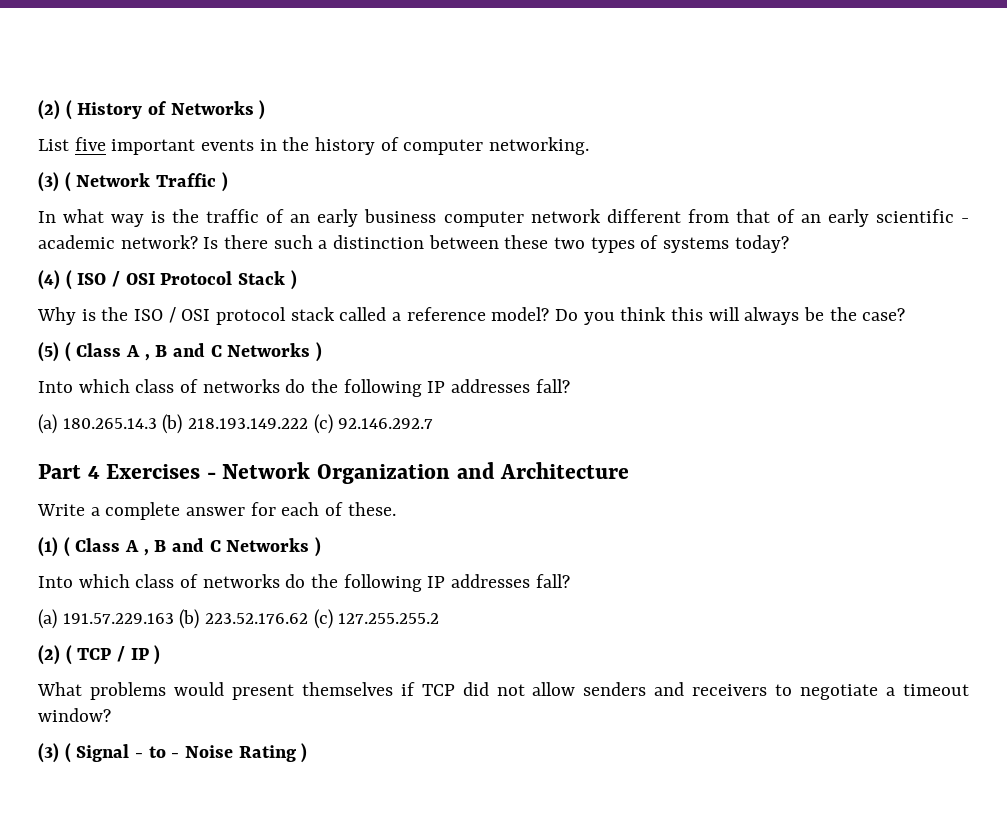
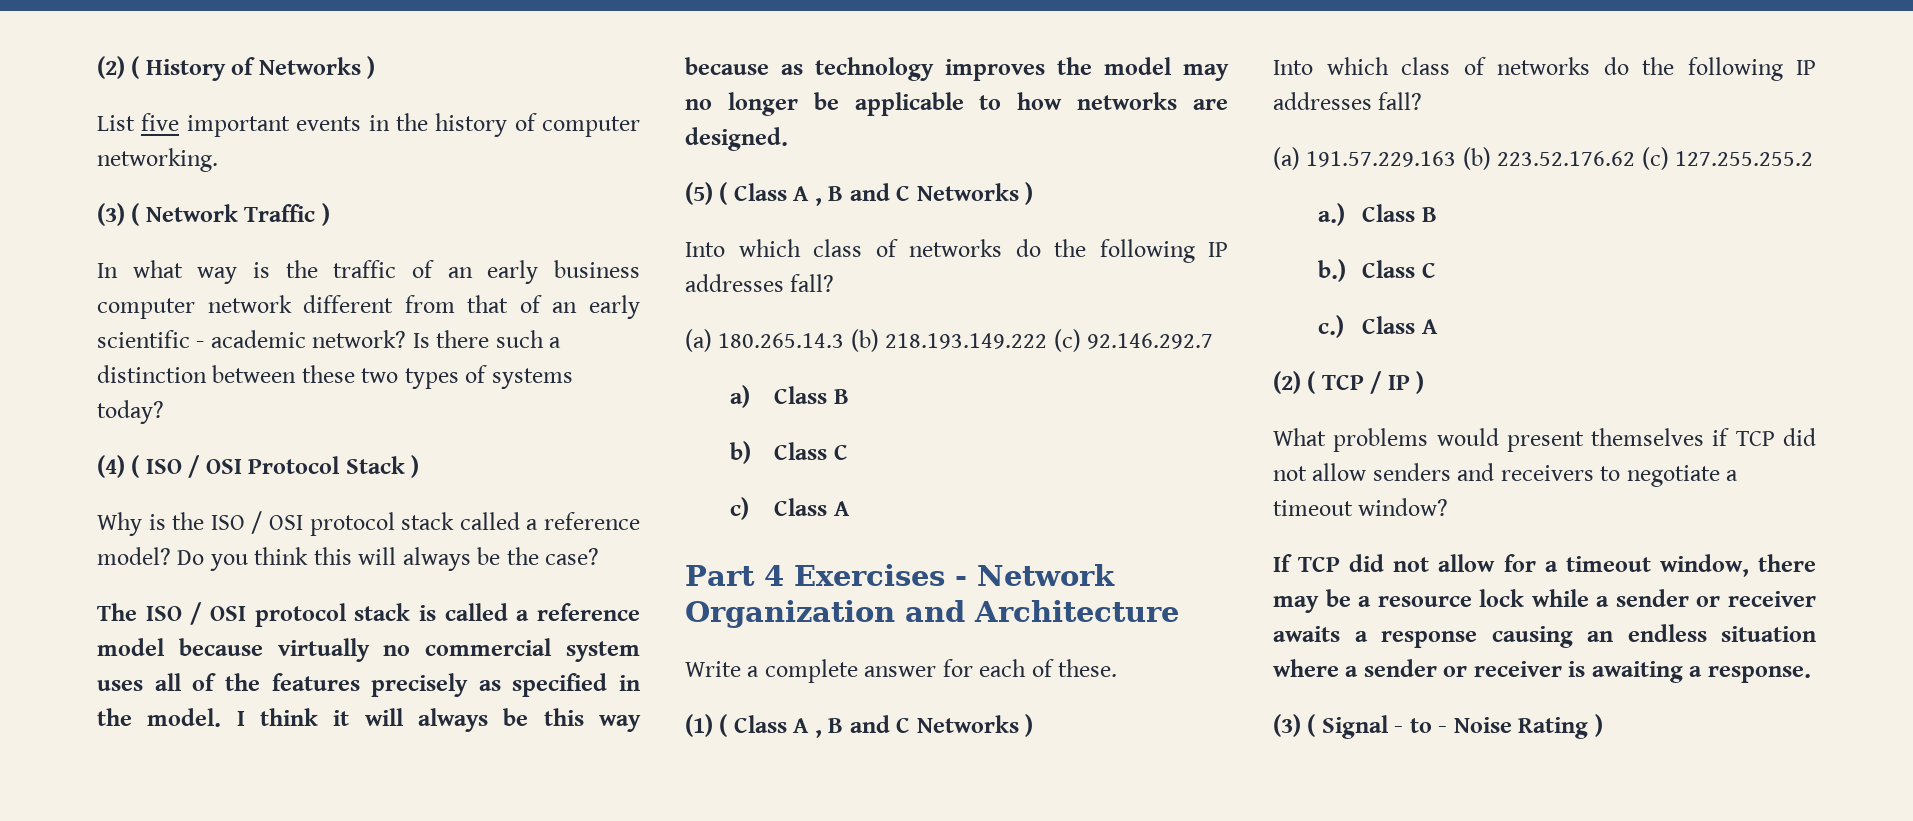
(906, 314) none -> [97,602,640,627] [97,638,640,662] [97,673,640,697] [97,708,641,732] [685,57,1229,81] [685,92,1228,116] [685,127,788,151] // The ISO / OSI protocol stack is called a reference model because virtually no commercial system uses all of the features precisely as specified in the model. I think it will always be this way because as technology improves the model may no longer be applicable to how networks are designed.
(434, 423) none -> [729,385,849,408] [729,441,848,464] [729,497,850,520] // a) Class B // b) Class C // c) Class A
(440, 618) none -> [1317,203,1437,226] [1317,259,1436,282] [1317,315,1438,338] // a.) Class B // b.) Class C // c.) Class A
(111, 715) none -> [1273,554,1816,577] [1273,589,1816,613] [1273,624,1816,648] [1273,659,1811,683] // If TCP did not allow for a timeout window, there may be a resource lock while a sender or receiver awaits a response causing an endless situation where a sender or receiver is awaiting a response.

